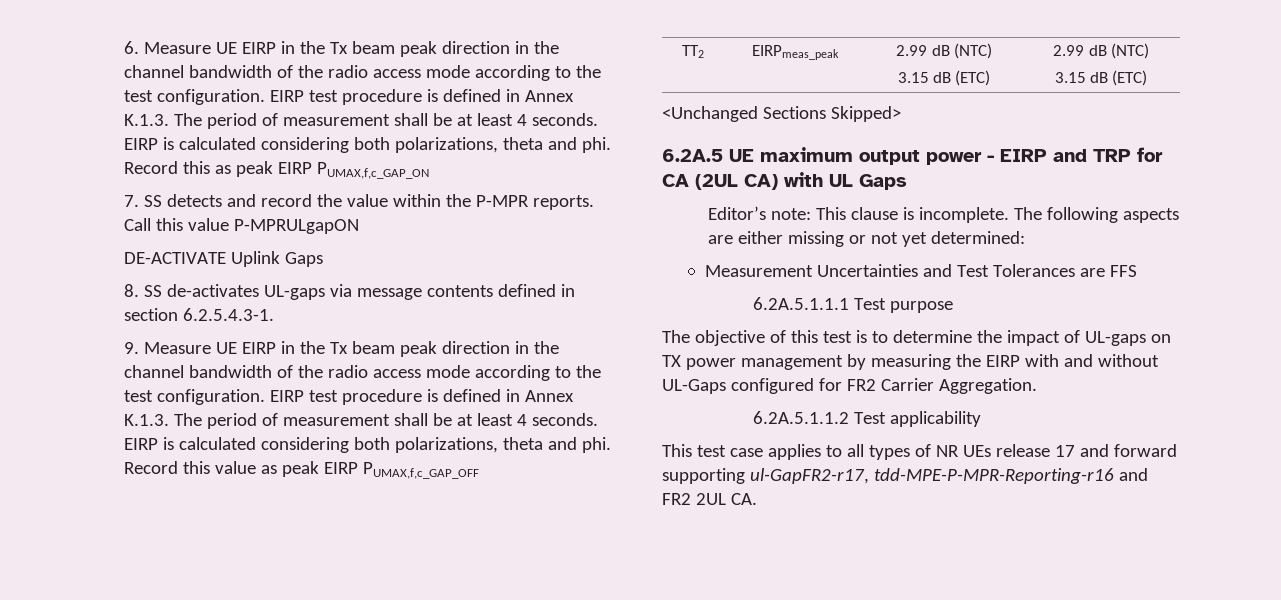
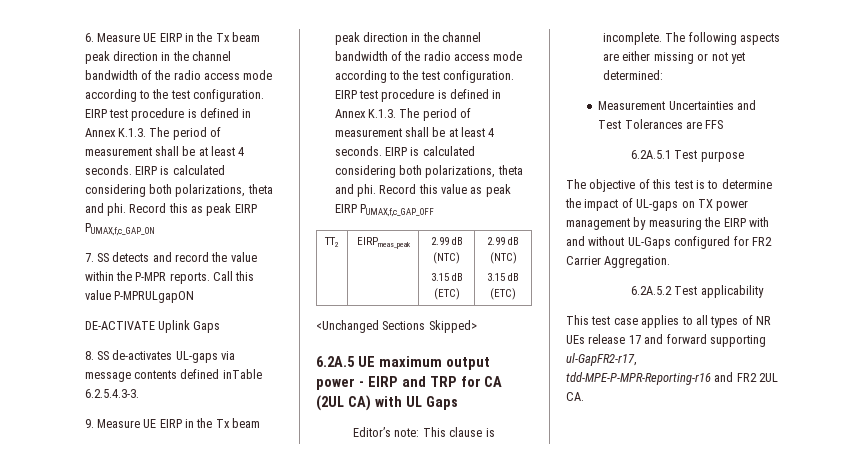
[560,284,575,297] [123,308,274,321] in section 6.2.5.4.3-1. -> [222,369,262,379] [84,389,139,398] inTable 6.2.5.4.3-3.
[753,297,850,310] 6.2A.5.1.1.1 -> [630,150,671,159] 6.2A.5.1
[753,411,850,424] 6.2A.5.1.1.2 -> [630,286,672,295] 6.2A.5.2

